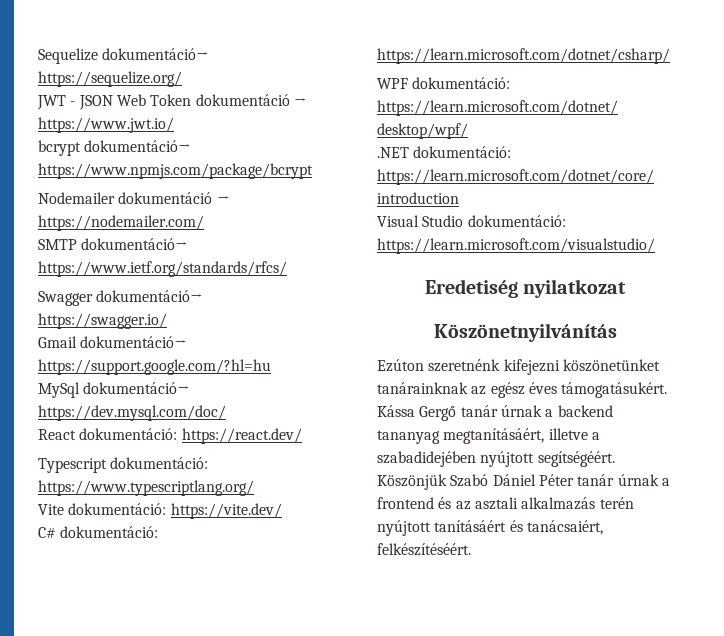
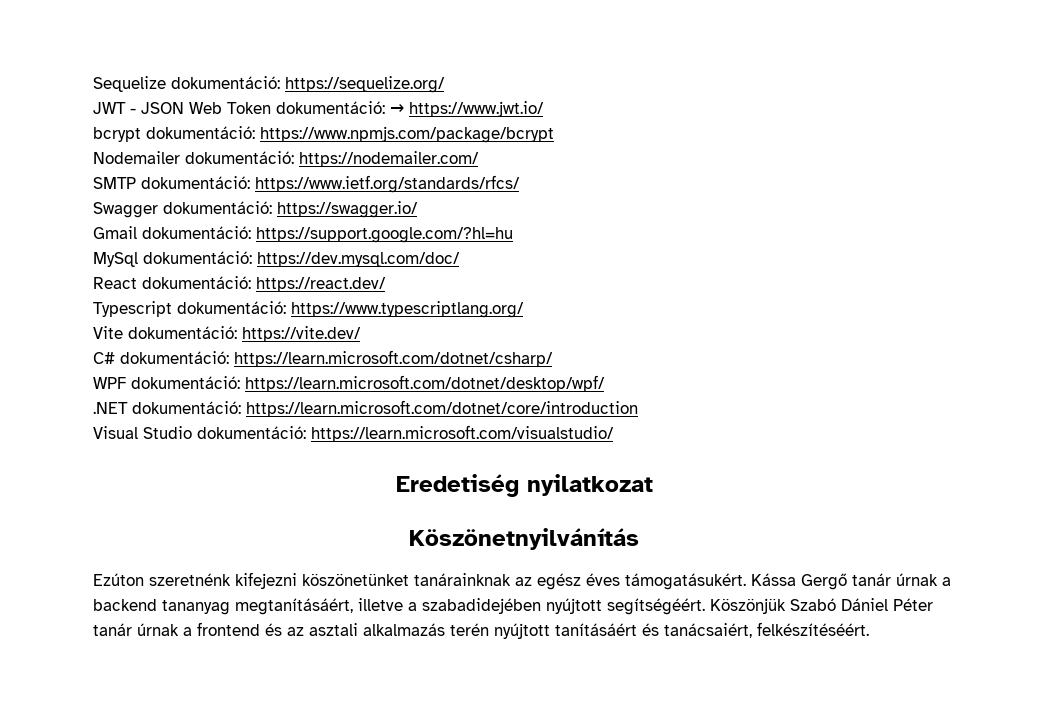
[102,48,210,60] dokumentáció→ -> [171,76,280,89] dokumentáció:
[195,94,290,106] dokumentáció -> [276,101,385,114] dokumentáció:
[84,140,192,152] dokumentáció→ -> [146,126,255,139] dokumentáció:
[118,192,230,204] dokumentáció → -> [185,151,294,164] dokumentáció:
[81,238,189,250] dokumentáció→ -> [141,176,250,189] dokumentáció:
[96,290,204,302] dokumentáció→ -> [163,201,272,214] dokumentáció:
[80,336,188,348] dokumentáció→ -> [142,226,251,239] dokumentáció:
[83,382,191,394] dokumentáció→ -> [143,251,252,264] dokumentáció:

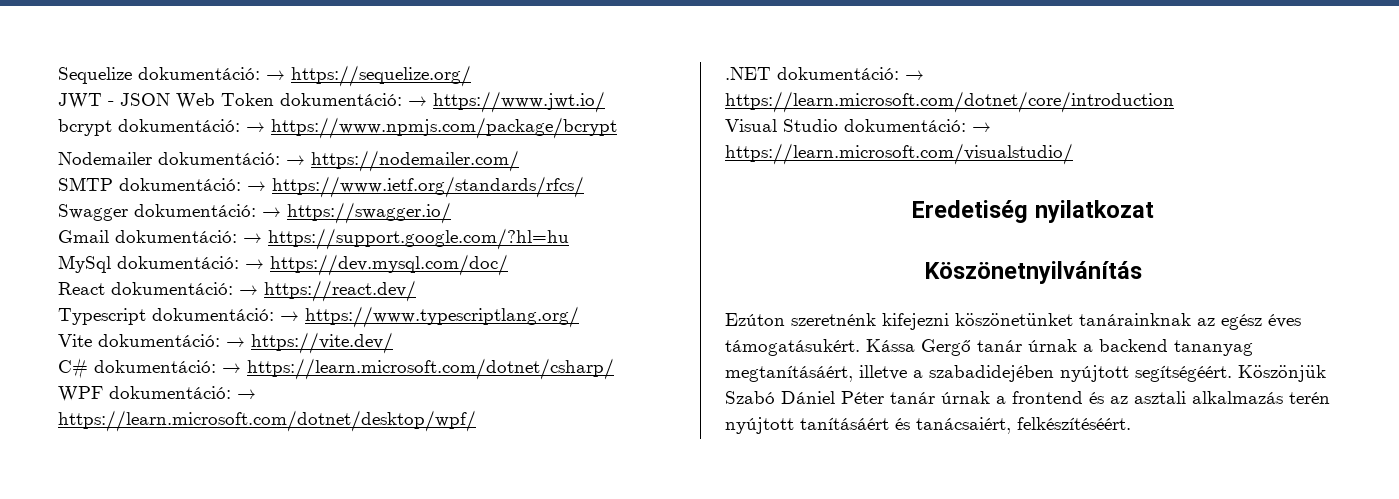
(280, 82) none -> [266,70,285,80] →
(255, 132) none -> [246,122,265,132] →
(294, 157) none -> [286,155,305,165] →
(250, 182) none -> [247,181,266,191] →
(272, 207) none -> [262,207,281,217] →
(251, 232) none -> [243,233,262,243] →
(252, 257) none -> [245,259,264,269] →
(251, 282) none -> [239,285,258,295] →
(286, 307) none -> [280,311,299,321] →
(237, 332) none -> [226,337,245,347] →
(229, 357) none -> [222,363,241,373] →
(240, 382) none -> [237,389,256,399] →
(241, 407) none -> [905,70,924,80] →
(306, 432) none -> [972,122,991,132] →

